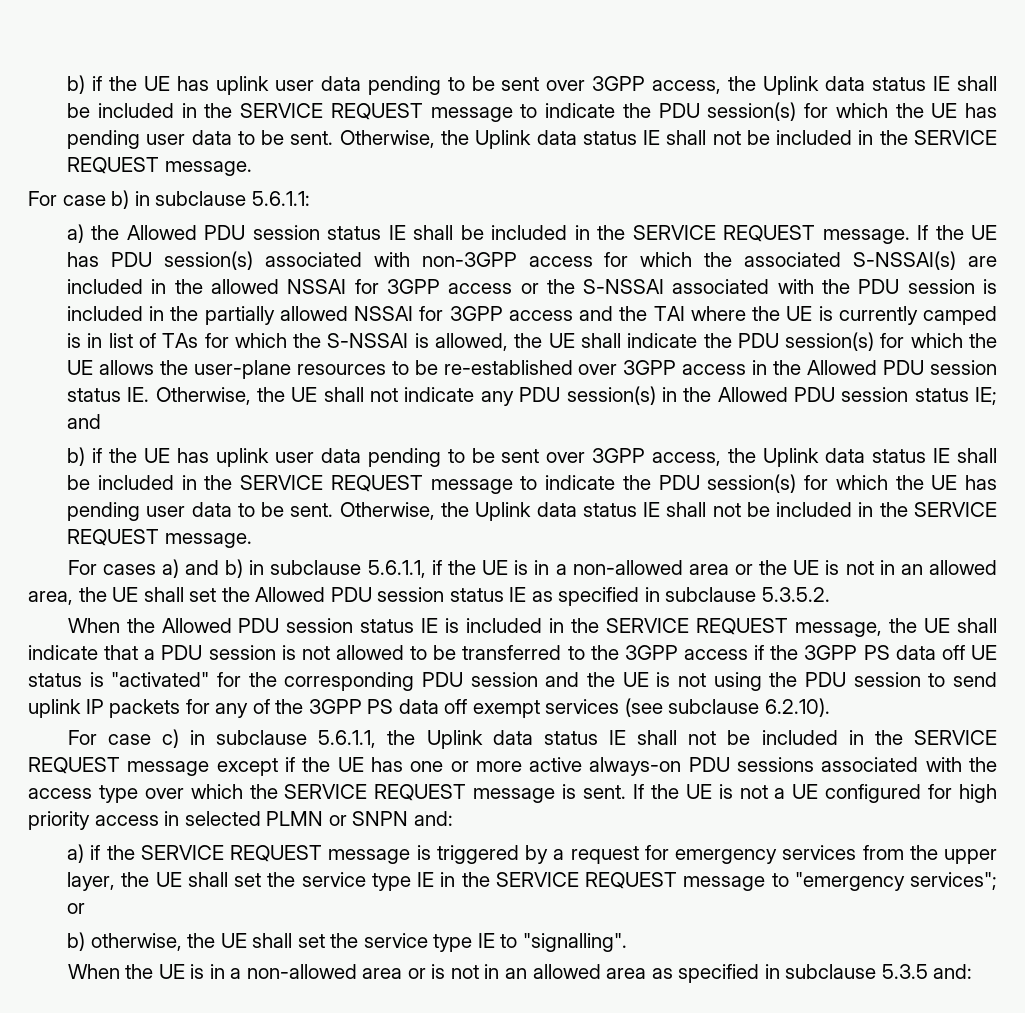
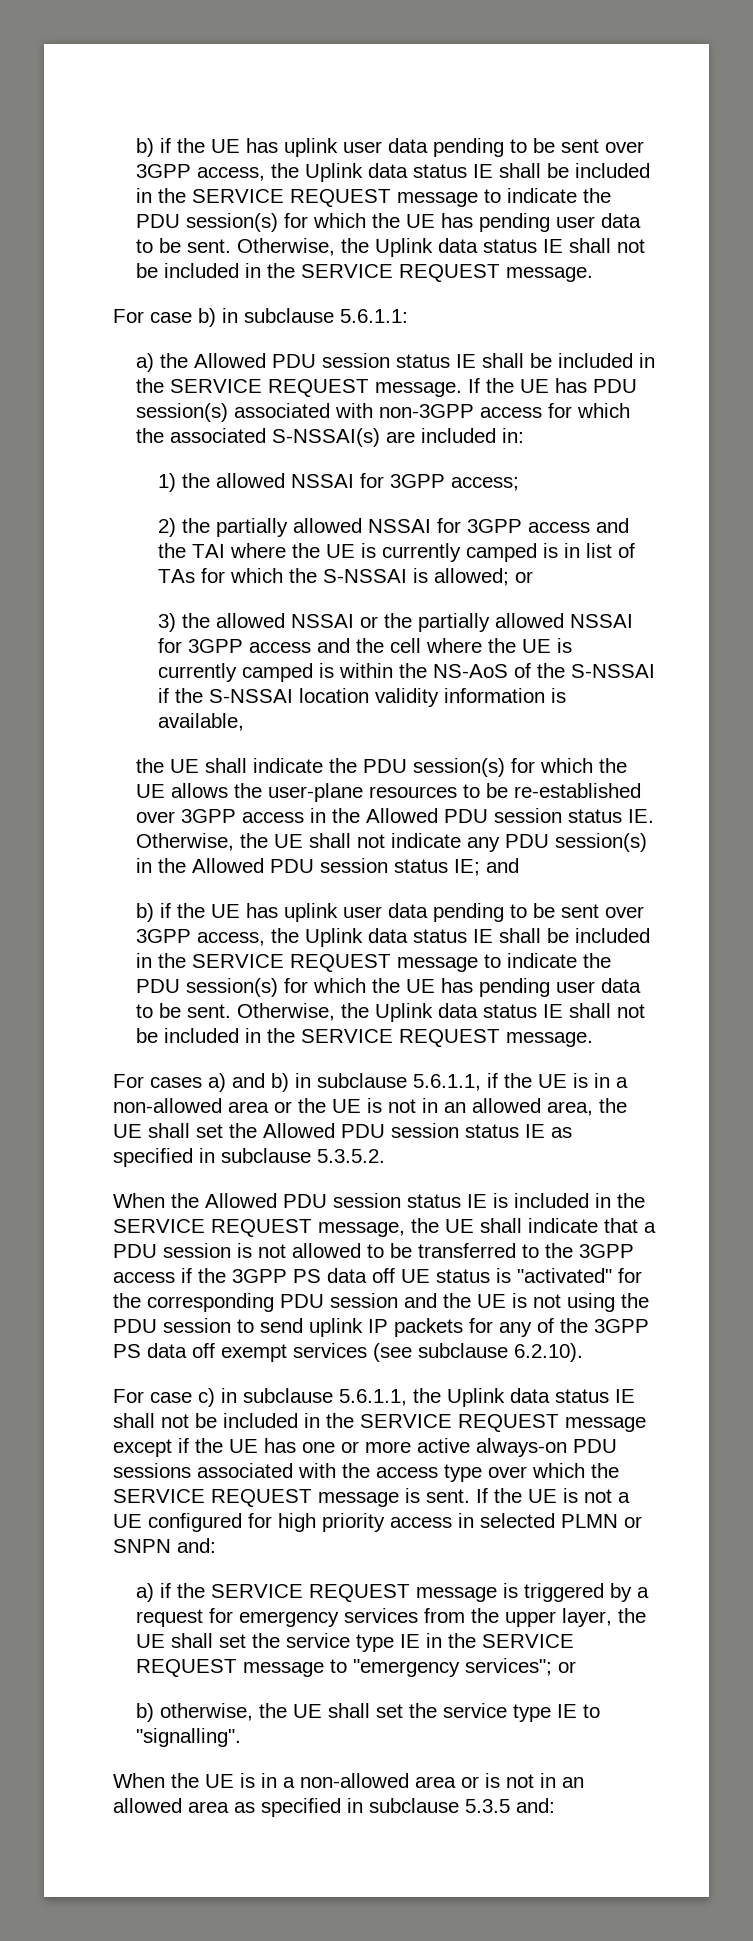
[151,279,167,294] in -> [501,428,524,443] [158,473,177,492] in: // 1)
[448,279,997,294] [67,306,165,321] access or the S-NSSAI associated with the PDU session is included in -> [451,477,520,491] [158,518,177,537] access; // 2)
[435,333,509,351] allowed, -> [434,568,534,586] [158,613,634,632] [158,638,573,653] [158,663,656,682] [158,688,567,707] [158,713,245,731] allowed; or // 3) the allowed NSSAI or the partially allowed NSSAI for 3GPP access and the cell where the UE is currently camped is within the NS-AoS of the S-NSSAI if the S-NSSAI location validity information is available, //

